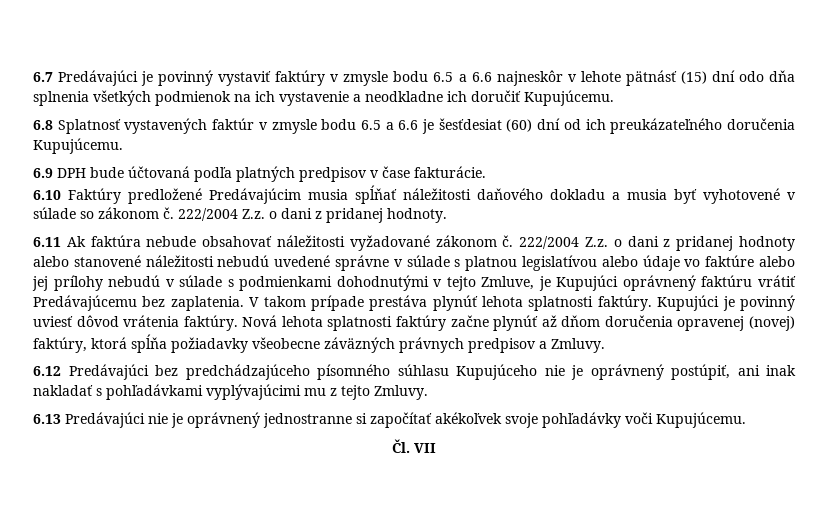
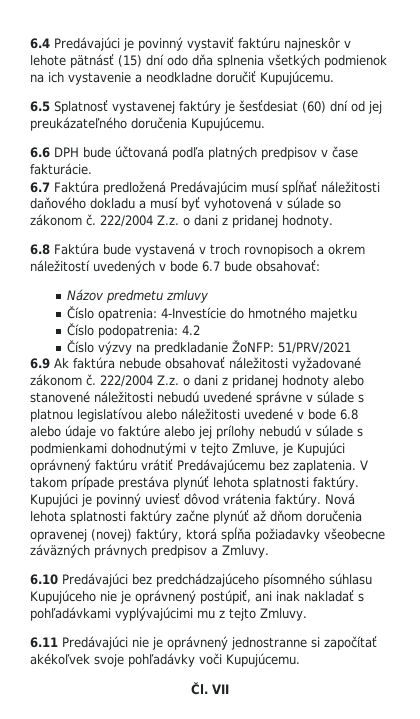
[33,72,53,82] 6.7 -> [30,38,50,49] 6.4
[275,70,492,86] faktúry v zmysle bodu 6.5 a 6.6 -> [238,37,280,49] faktúru
[447,91,467,102] ich -> (212, 77) none
[33,118,419,134] 6.8 Splatnosť vystavených faktúr v zmysle bodu 6.5 a 6.6 -> [30,100,221,114] 6.5 Splatnosť vystavenej faktúry
[585,119,606,130] ich -> [368,101,382,114] jej
[33,168,53,178] 6.9 -> [30,147,50,158] 6.6
[33,188,348,204] 6.10 Faktúry predložené Predávajúcim musia -> [30,181,279,195] 6.7 Faktúra predložená Predávajúcim musí
[627,188,780,204] musia byť vyhotovené -> [150,197,272,211] musí byť vyhotovená
[33,237,61,247] 6.11 -> [30,243,365,257] [30,260,320,274] [67,289,210,303] [67,306,358,321] [67,323,201,338] [67,340,352,355] [30,358,50,369] 6.8 Faktúra bude vystavená v troch rovnopisoch a okrem náležitostí uvedených v bode 6.7 bude obsahovať: // Názov predmetu zmluvy // Číslo opatrenia: 4-Investície do hmotného majetku // Číslo podopatrenia: 4.2 // Číslo výzvy na predkladanie ŽoNFP: 51/PRV/2021 // 6.9
(638, 261) none -> [181,408,358,420] [30,426,61,437] náležitosti uvedené v bode 6.8 alebo
[33,366,61,376] 6.12 -> [30,574,58,585] 6.10
[33,414,61,424] 6.13 -> [30,637,58,648] 6.11

